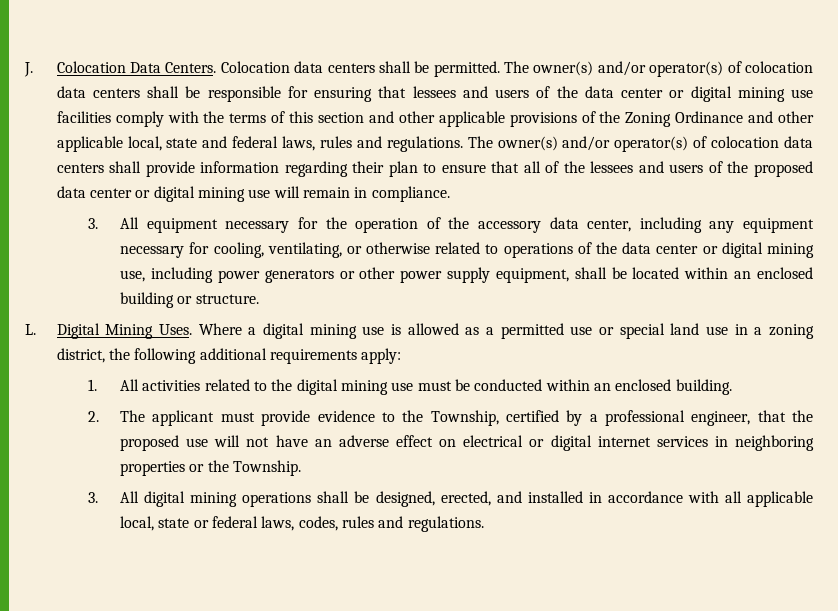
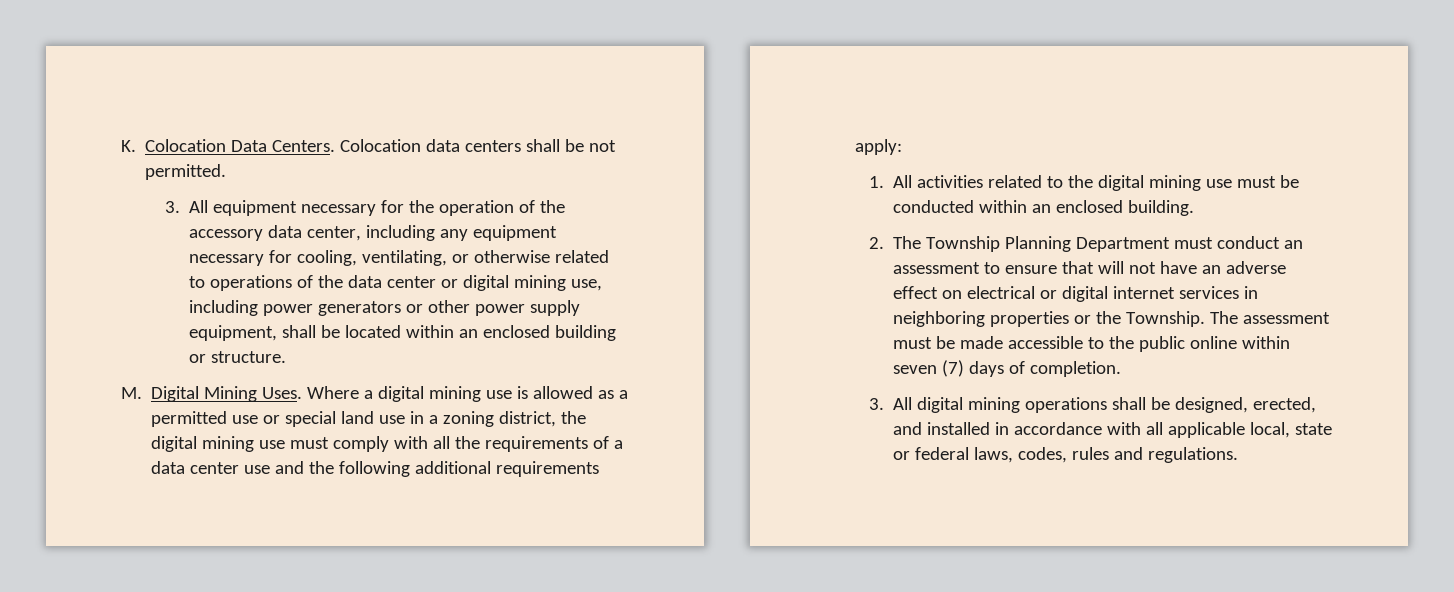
[24,62,33,77] J. -> [121,140,136,152] K.
(430, 67) none -> [589,140,617,152] not
[504,61,813,77] [56,86,813,102] [56,111,815,127] [56,136,813,152] [56,161,814,177] [56,186,450,202] The owner(s) and/or operator(s) of colocation data centers shall be responsible for ensuring that lessees and users of the data center or digital mining use facilities comply with the terms of this section and other applicable provisions of the Zoning Ordinance and other applicable local, state and federal laws, rules and regulations. The owner(s) and/or operator(s) of colocation data centers shall provide information regarding their plan to ensure that all of the lessees and users of the proposed data center or digital mining use will remain in compliance. -> (227, 172) none
[25,324,36,335] L. -> [121,387,142,399] M.
(131, 354) none -> [151,436,624,452] [151,461,335,474] digital mining use must comply with all the requirements of a data center use and the
[152,410,813,426] [120,435,209,451] applicant must provide evidence to the Township, certified by a professional engineer, that the proposed use -> [925,236,1303,252] [892,261,1094,274] Township Planning Department must conduct an assessment to ensure that
(302, 468) none -> [1209,311,1330,324] [892,336,1290,352] [892,360,1121,377] The assessment must be made accessible to the public online within seven (7) days of completion.

